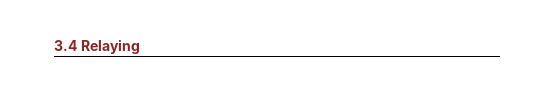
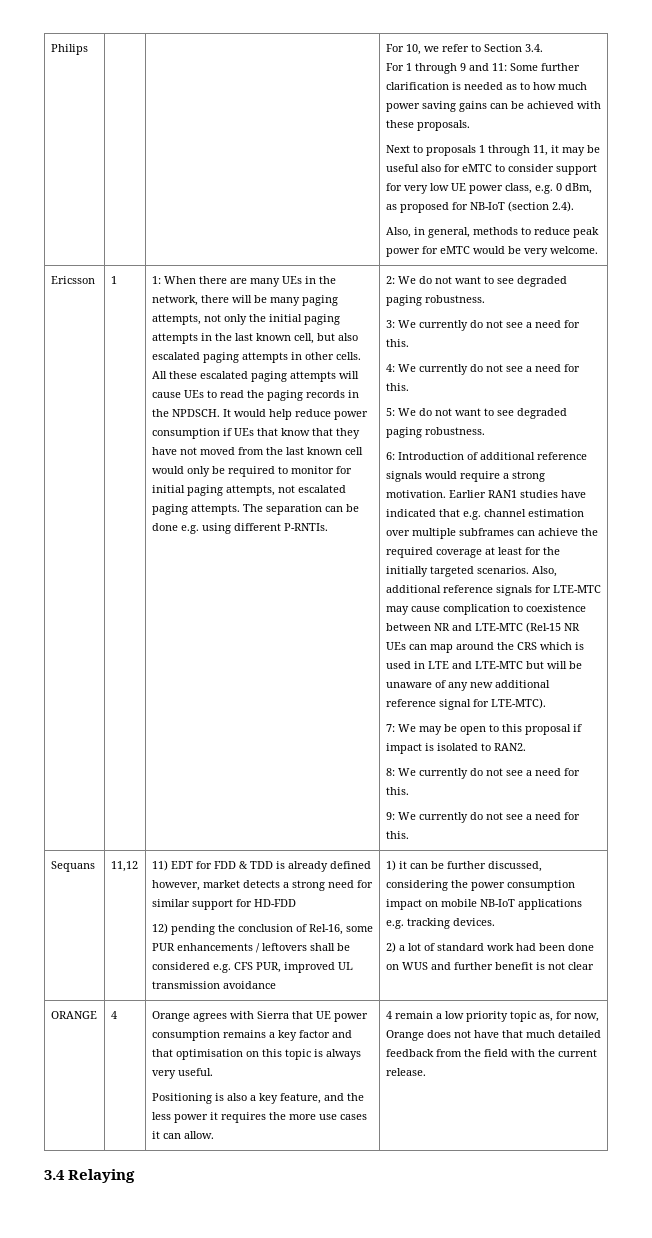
(54, 45) none -> [50,44,88,55] [385,44,543,55] [385,63,580,74] [385,82,587,90] [385,101,601,112] [385,120,470,131] [385,145,600,156] [385,164,597,175] [385,183,592,194] [385,201,574,213] [385,227,599,238] [385,246,598,257] [50,276,95,284] [110,276,117,284] [151,276,336,287] [151,295,338,306] [151,314,340,325] [151,333,358,344] [151,352,361,363] [151,371,359,382] [151,390,359,401] [151,409,368,420] [151,428,360,439] [151,447,363,455] [151,466,352,477] [151,485,346,496] [151,504,359,515] [151,523,328,534] [385,276,567,287] [385,295,485,306] [385,320,580,331] [385,339,409,347] [385,364,580,375] [385,383,409,391] [385,408,567,419] [385,427,485,438] [385,452,587,460] [385,471,545,482] [385,490,586,498] [385,509,584,520] [385,528,598,539] [385,547,560,558] [385,566,557,577] [385,585,601,596] [385,604,586,615] [385,622,580,633] [385,642,584,653] [385,661,582,669] [385,680,550,691] [385,698,546,710] [385,724,582,735] [385,743,526,754] [385,768,580,779] [385,787,409,795] [385,812,580,823] [385,831,409,839] [50,861,95,872] [110,861,138,872] [151,860,371,872] [151,880,373,891] [151,899,296,910] [151,923,373,935] [151,943,350,953] [151,962,353,973] [151,981,276,989] [385,860,542,872] [385,880,575,891] [385,899,582,910] [385,918,495,929] [385,942,594,953] [385,962,594,970] [50,1011,97,1019] [110,1011,117,1019] [151,1011,368,1022] [151,1030,352,1041] [151,1049,361,1060] [151,1068,213,1079] [151,1093,364,1104] [151,1112,367,1123] [151,1131,214,1139] [385,1011,599,1022] [385,1030,601,1041] [385,1049,597,1057] [385,1068,426,1076] Philips | | | For 10, we refer to Section 3.4. // For 1 through 9 and 11: Some further clarification is needed as to how much power saving gains can be achieved with these proposals. // Next to proposals 1 through 11, it may be useful also for eMTC to consider support for very low UE power class, e.g. 0 dBm, as proposed for NB-IoT (section 2.4). // Also, in general, methods to reduce peak power for eMTC would be very welcome. // Ericsson | 1 | 1: When there are many UEs in the network, there will be many paging attempts, not only the initial paging attempts in the last known cell, but also escalated paging attempts in other cells. All these escalated paging attempts will cause UEs to read the paging records in the NPDSCH. It would help reduce power consumption if UEs that know that they have not moved from the last known cell would only be required to monitor for initial paging attempts, not escalated paging attempts. The separation can be done e.g. using different P-RNTIs. | 2: We do not want to see degraded paging robustness. // 3: We currently do not see a need for this. // 4: We currently do not see a need for this. // 5: We do not want to see degraded paging robustness. // 6: Introduction of additional reference signals would require a strong motivation. Earlier RAN1 studies have indicated that e.g. channel estimation over multiple subframes can achieve the required coverage at least for the initially targeted scenarios. Also, additional reference signals for LTE-MTC may cause complication to coexistence between NR and LTE-MTC (Rel-15 NR UEs can map around the CRS which is used in LTE and LTE-MTC but will be unaware of any new additional reference signal for LTE-MTC). // 7: We may be open to this proposal if impact is isolated to RAN2. // 8: We currently do not see a need for this. // 9: We currently do not see a need for this. // Sequans | 11,12 | 11) EDT for FDD & TDD is already defined however, market detects a strong need for similar support for HD-FDD // 12) pending the conclusion of Rel-16, some PUR enhancements / leftovers shall be considered e.g. CFS PUR, improved UL transmission avoidance | 1) it can be further discussed, considering the power consumption impact on mobile NB-IoT applications e.g. tracking devices. // 2) a lot of standard work had been done on WUS and further benefit is not clear // ORANGE | 4 | Orange agrees with Sierra that UE power consumption remains a key factor and that optimisation on this topic is always very useful. // Positioning is also a key feature, and the less power it requires the more use cases it can allow. | 4 remain a low priority topic as, for now, Orange does not have that much detailed feedback from the field with the current release. //

